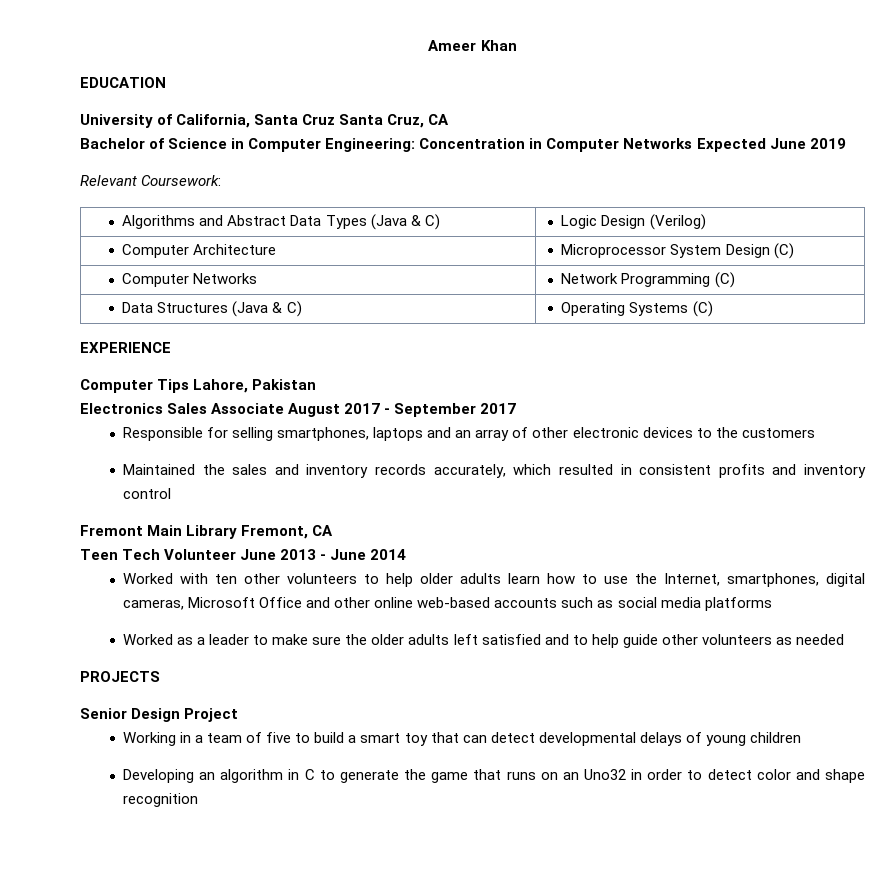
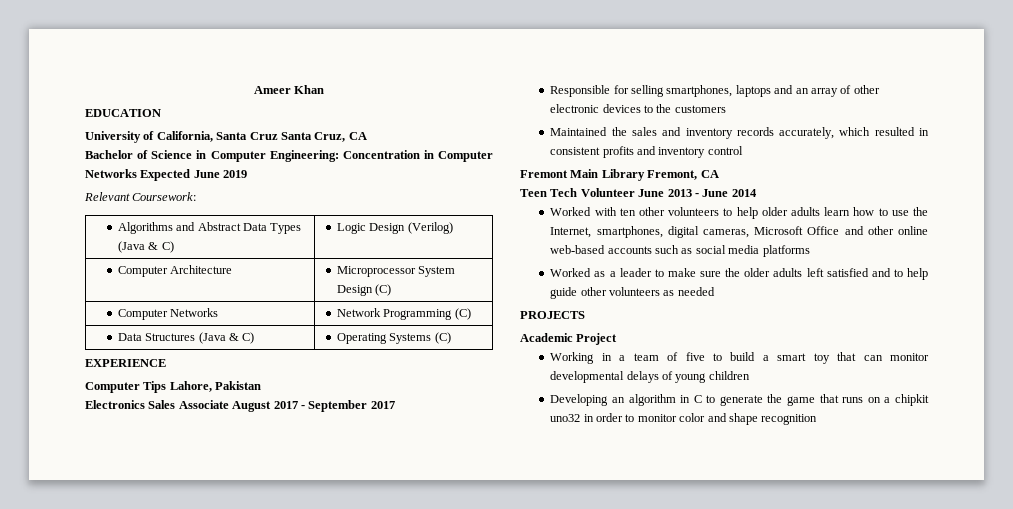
[80,708,181,722] Senior Design -> [520,333,573,342] Academic
[490,732,535,743] detect -> [890,353,929,361] monitor
[562,769,626,780] an Uno32 -> [884,394,929,406] [550,414,581,422] a chipkit uno32
[707,769,752,780] detect -> [637,414,677,422] monitor

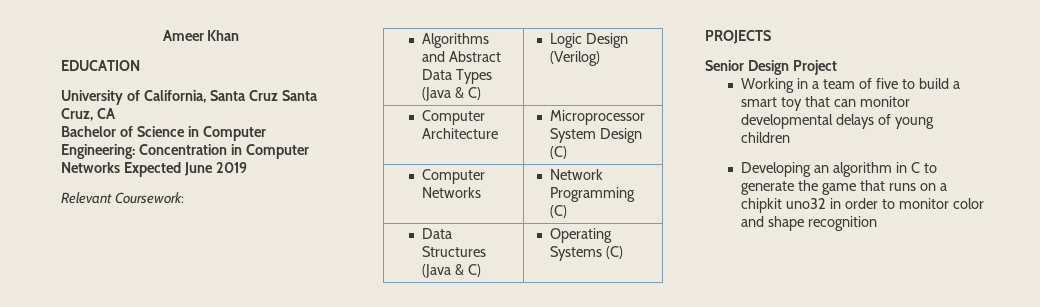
[85,359,166,367] [85,381,262,393] [85,400,395,412] [550,85,880,97] [550,104,726,113] [550,127,929,139] [550,146,743,158] [520,169,719,181] [520,188,757,197] [550,207,929,219] [550,226,929,238] [550,245,810,257] [550,268,928,280] [550,287,715,299] // EXPERIENCE // Computer Tips Lahore, Pakistan // Electronics Sales Associate August 2017 - September 2017 // Responsible for selling smartphones, laptops and an array of other electronic devices to the customers // Maintained the sales and inventory records accurately, which resulted in consistent profits and inventory control // Fremont Main Library Fremont, CA // Teen Tech Volunteer June 2013 - June 2014 // Worked with ten other volunteers to help older adults learn how to use the Internet, smartphones, digital cameras, Microsoft Office and other online web-based accounts such as social media platforms // Worked as a leader to make sure the older adults left satisfied and to help guide other volunteers as needed -> (623, 252) none
[520,333,573,342] Academic -> [705,60,789,75] Senior Design

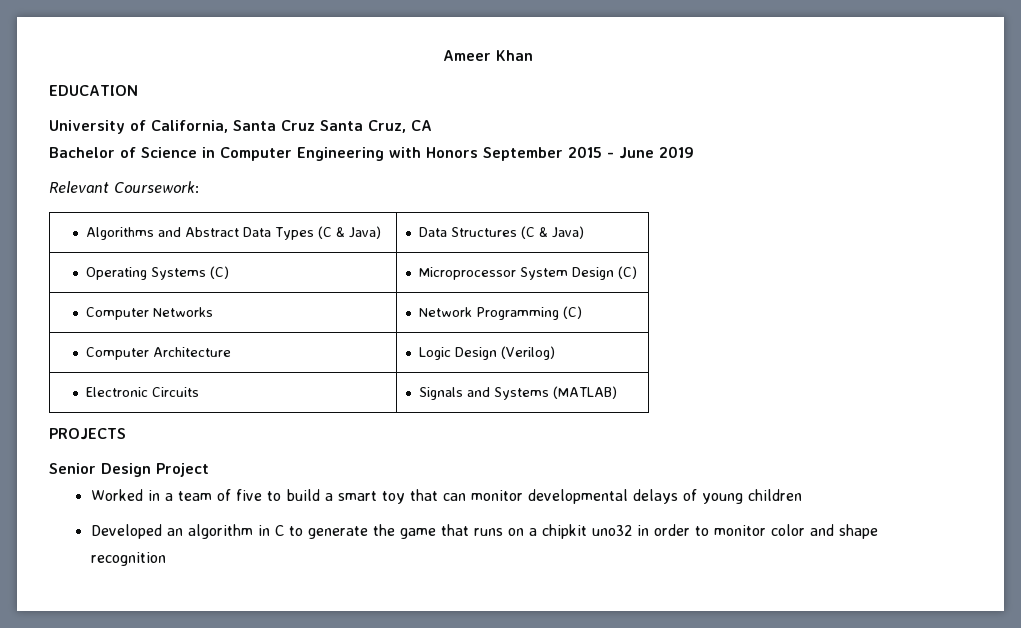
[61,144,309,159] [61,162,181,177] Engineering: Concentration in Computer Networks Expected -> [297,146,614,161] Engineering with Honors September 2015 -
[422,87,481,101] [549,33,628,48] [549,51,600,66] [422,110,486,125] [422,128,499,139] (Java & C) | Logic Design (Verilog) // Computer Architecture -> [318,226,382,239] [418,226,584,239] [86,266,230,280] (C & Java) | Data Structures (C & Java) // Operating Systems (C)
[422,228,453,239] [422,246,487,257] [422,264,481,278] [549,228,612,243] [549,246,623,261] Data Structures (Java & C) | Operating Systems (C) -> [86,347,232,360] [418,346,555,360] [86,387,200,397] [418,386,617,400] Computer Architecture | Logic Design (Verilog) // Electronic Circuits | Signals and Systems (MATLAB)
[741,78,795,93] Working -> [90,489,143,501] Worked
[741,162,812,177] Developing -> [90,524,162,539] Developed

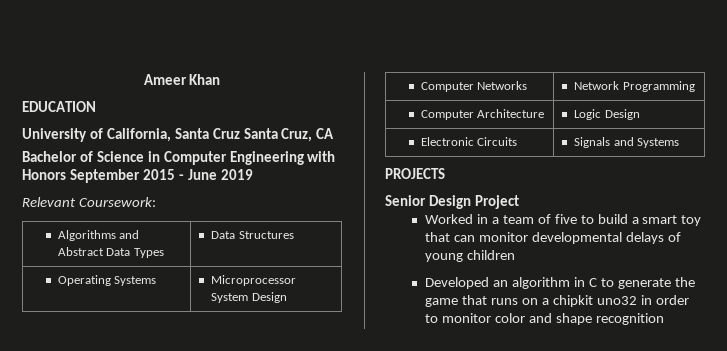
[318,226,382,239] (C & Java) -> (164, 253) none
[520,226,584,239] (C & Java) -> (294, 235) none
[210,266,230,279] (C) -> (157, 281) none
[617,266,637,279] (C) -> (287, 297) none
[562,306,582,319] (C) -> (695, 86) none
[500,346,555,360] (Verilog) -> (640, 114) none
[552,386,617,399] (MATLAB) -> (680, 143) none

